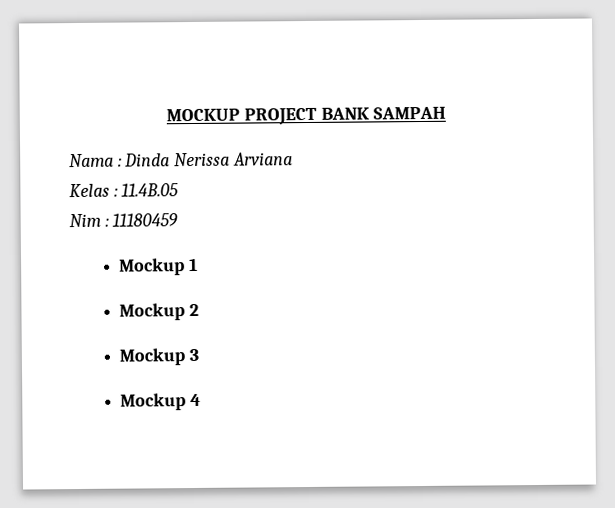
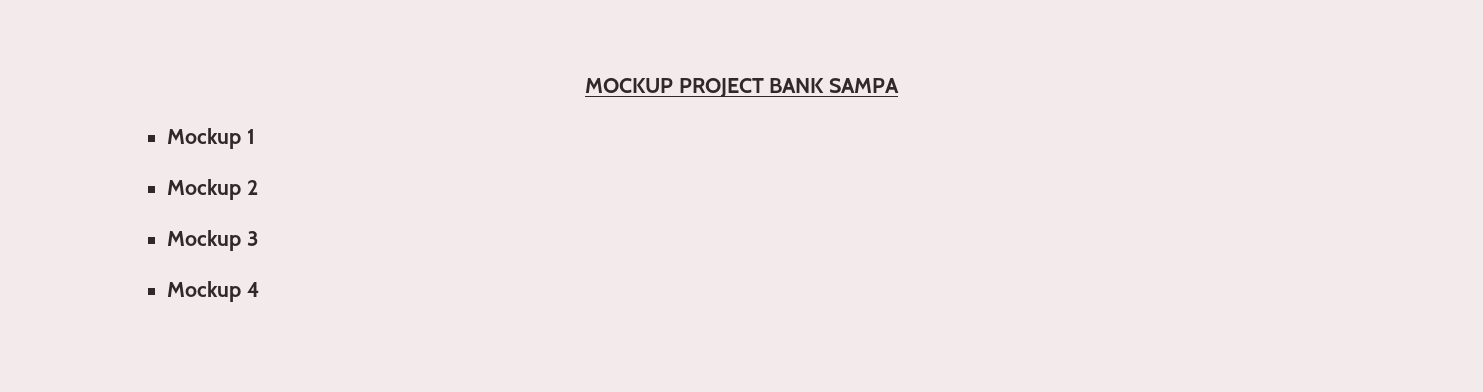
[372,106,446,120] [69,152,293,168] [69,183,180,198] [69,213,179,228] SAMPAH // Nama : Dinda Nerissa Arviana // Kelas : 11.4B.05 // Nim : 11180459 -> [829,78,900,93] SAMPA

